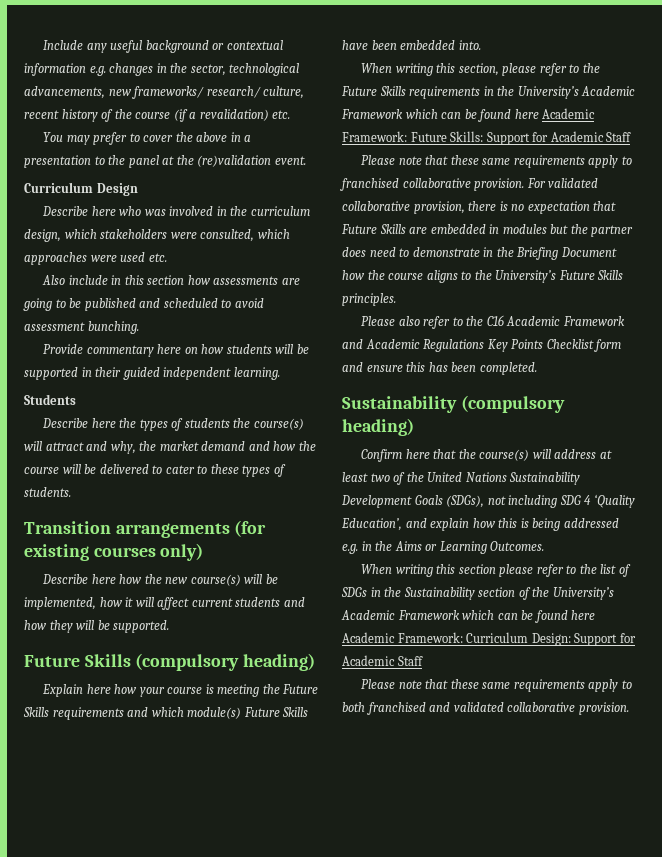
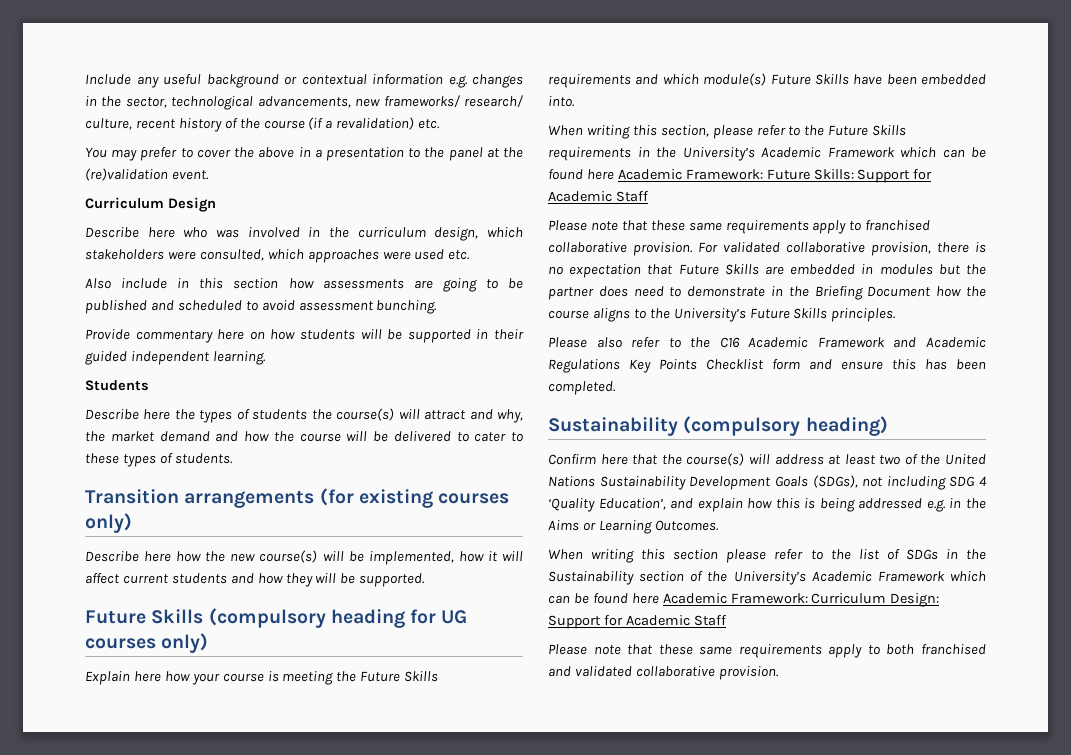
[243,653,316,671] heading) -> [330,609,468,628] [85,633,209,653] heading for UG courses only)

